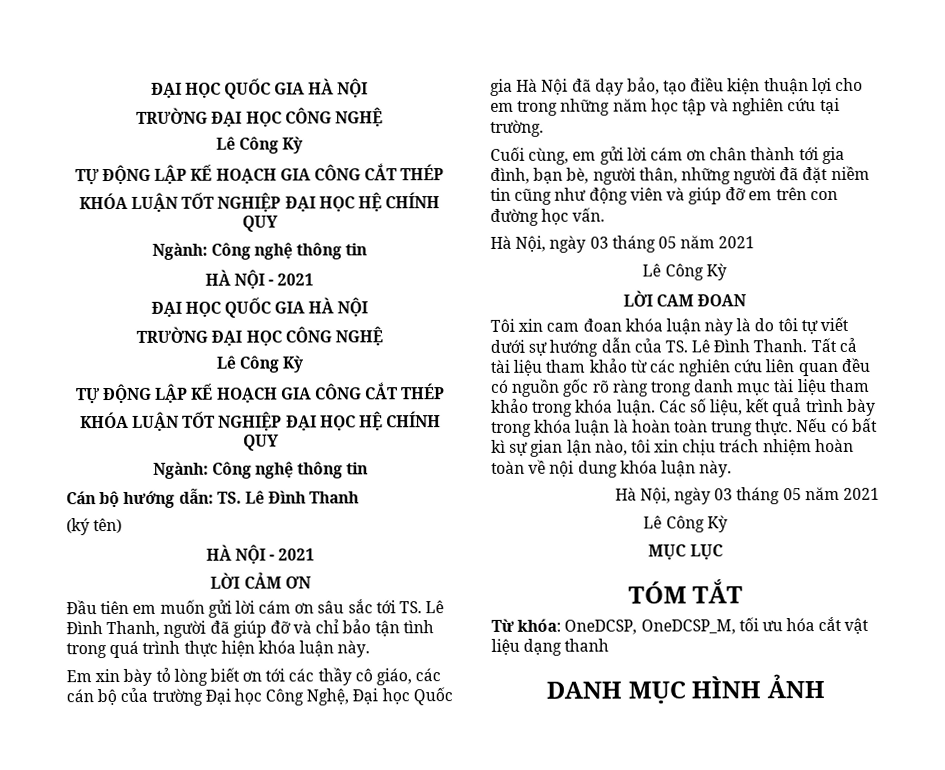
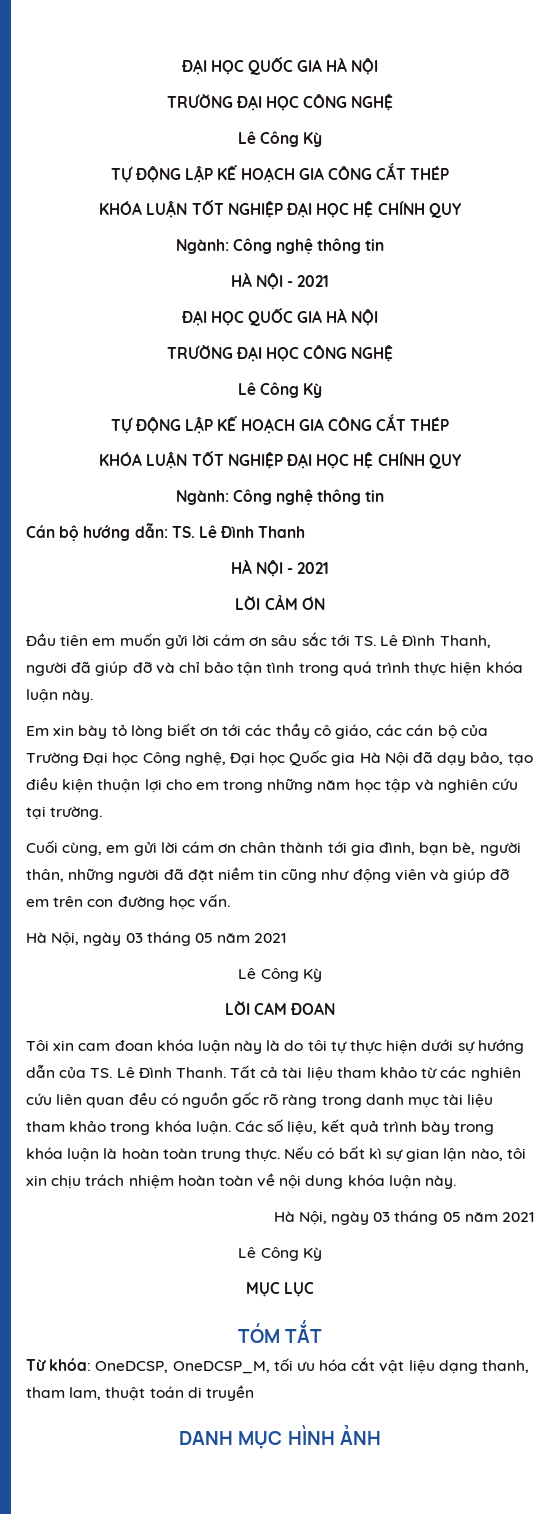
[66,517,123,536] // (ký tên) -> (306, 532) none
[151,688,203,706] trường -> [26,752,79,766] Trường
[306,688,350,706] Nghệ, -> [184,752,226,766] nghệ,
[820,316,850,332] viết -> [350,1040,418,1054] thực hiện
[564,638,610,652] thanh -> [482,1360,530,1373] [26,1385,254,1401] thanh, tham lam, thuật toán di truyền

